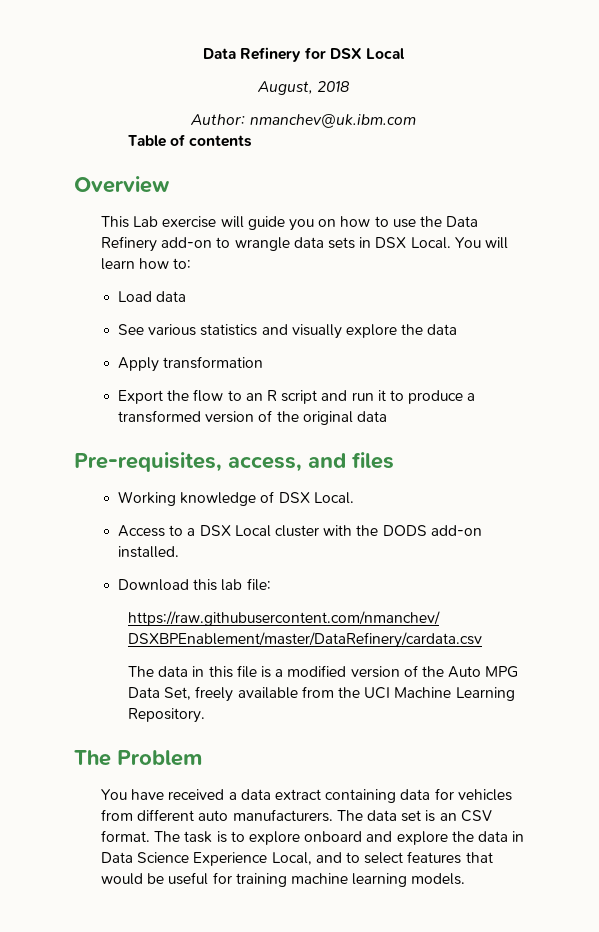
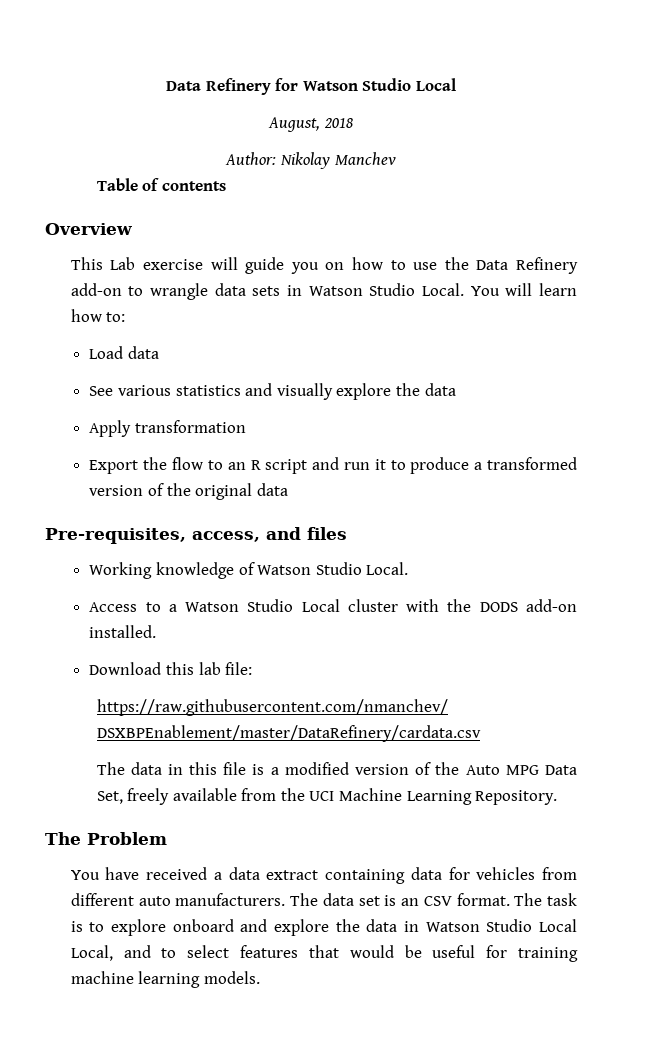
[329,48,362,59] DSX -> [302,78,412,91] Watson Studio
[249,114,416,128] nmanchev@uk.ibm.com -> [280,152,396,169] Nikolay Manchev
[375,237,407,248] DSX -> [308,283,416,296] Watson Studio
[278,492,310,503] DSX -> [257,562,362,575] Watson Studio
[199,525,231,536] DSX -> [185,599,294,612] Watson Studio
[101,852,268,866] Data Science Experience -> [425,919,577,932] Watson Studio Local

